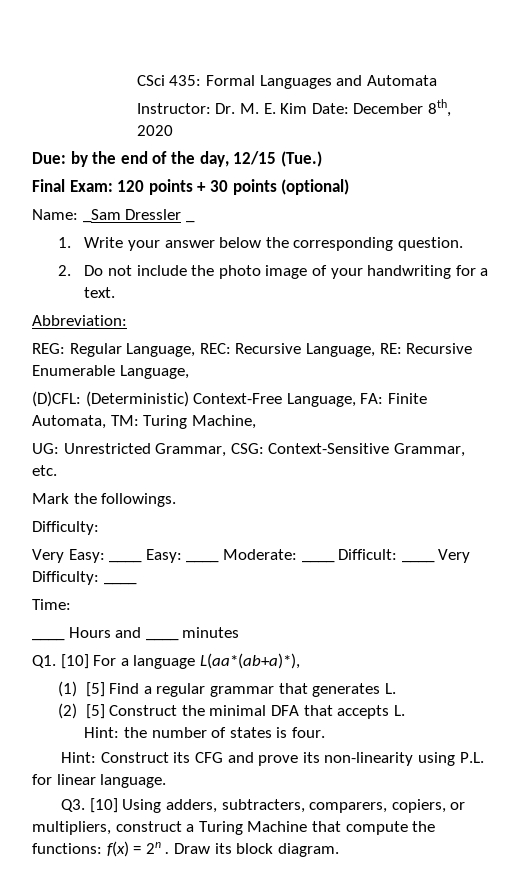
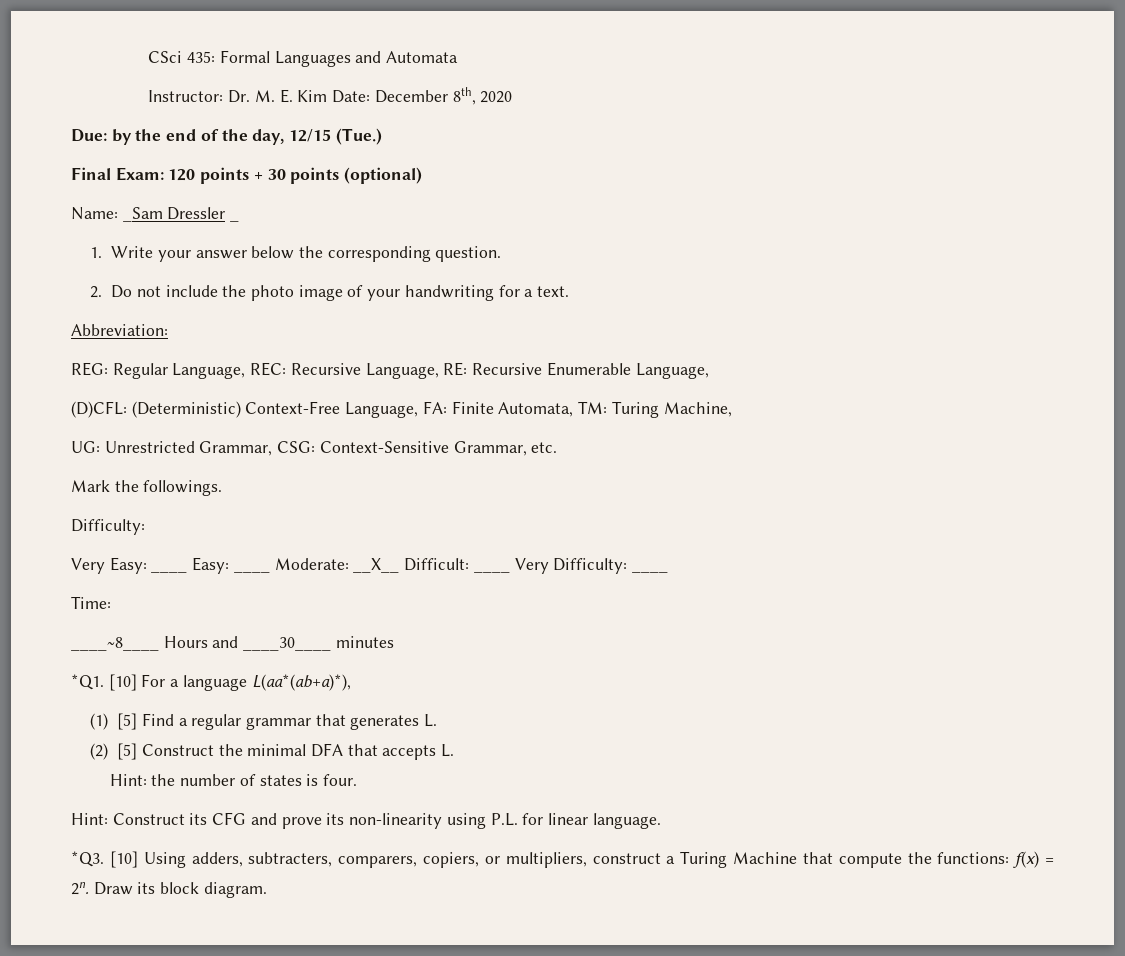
[301,560,335,563] ____ -> [353,558,400,573] __X__
[32,638,65,641] ____ -> [71,637,159,651] ____~8____
[145,638,179,641] ____ -> [243,637,332,651] ____30____
[32,655,56,668] Q1. -> [71,674,104,690] *Q1.
[61,799,86,812] Q3. -> [71,851,104,867] *Q3.
[145,842,170,854] 2n . -> [71,882,89,895] 2n.

